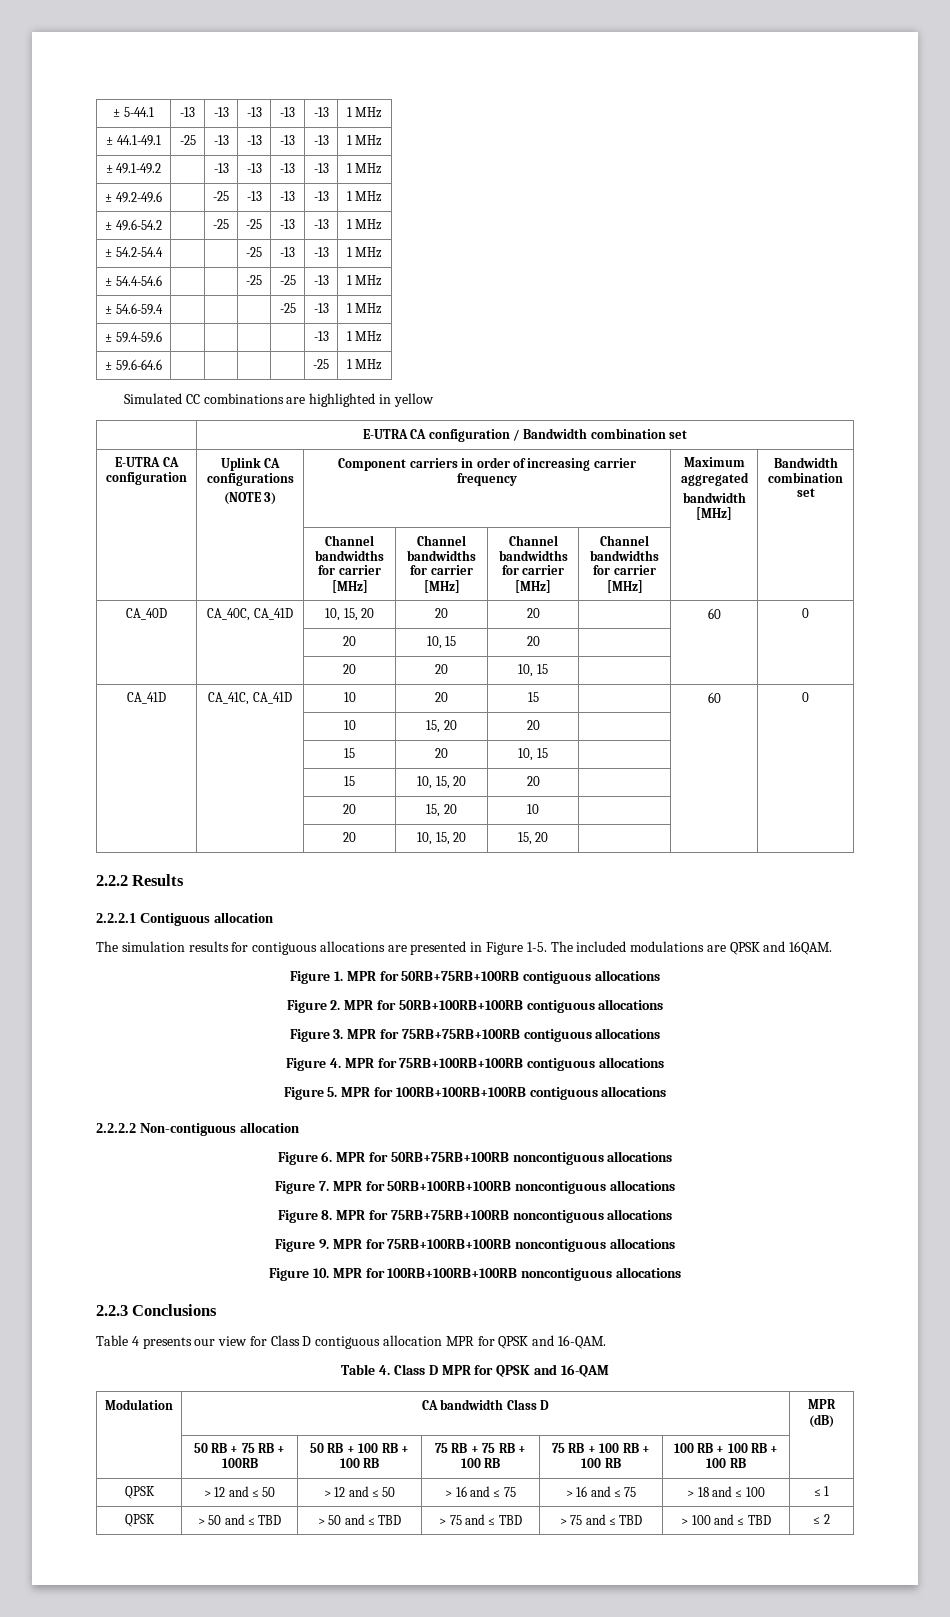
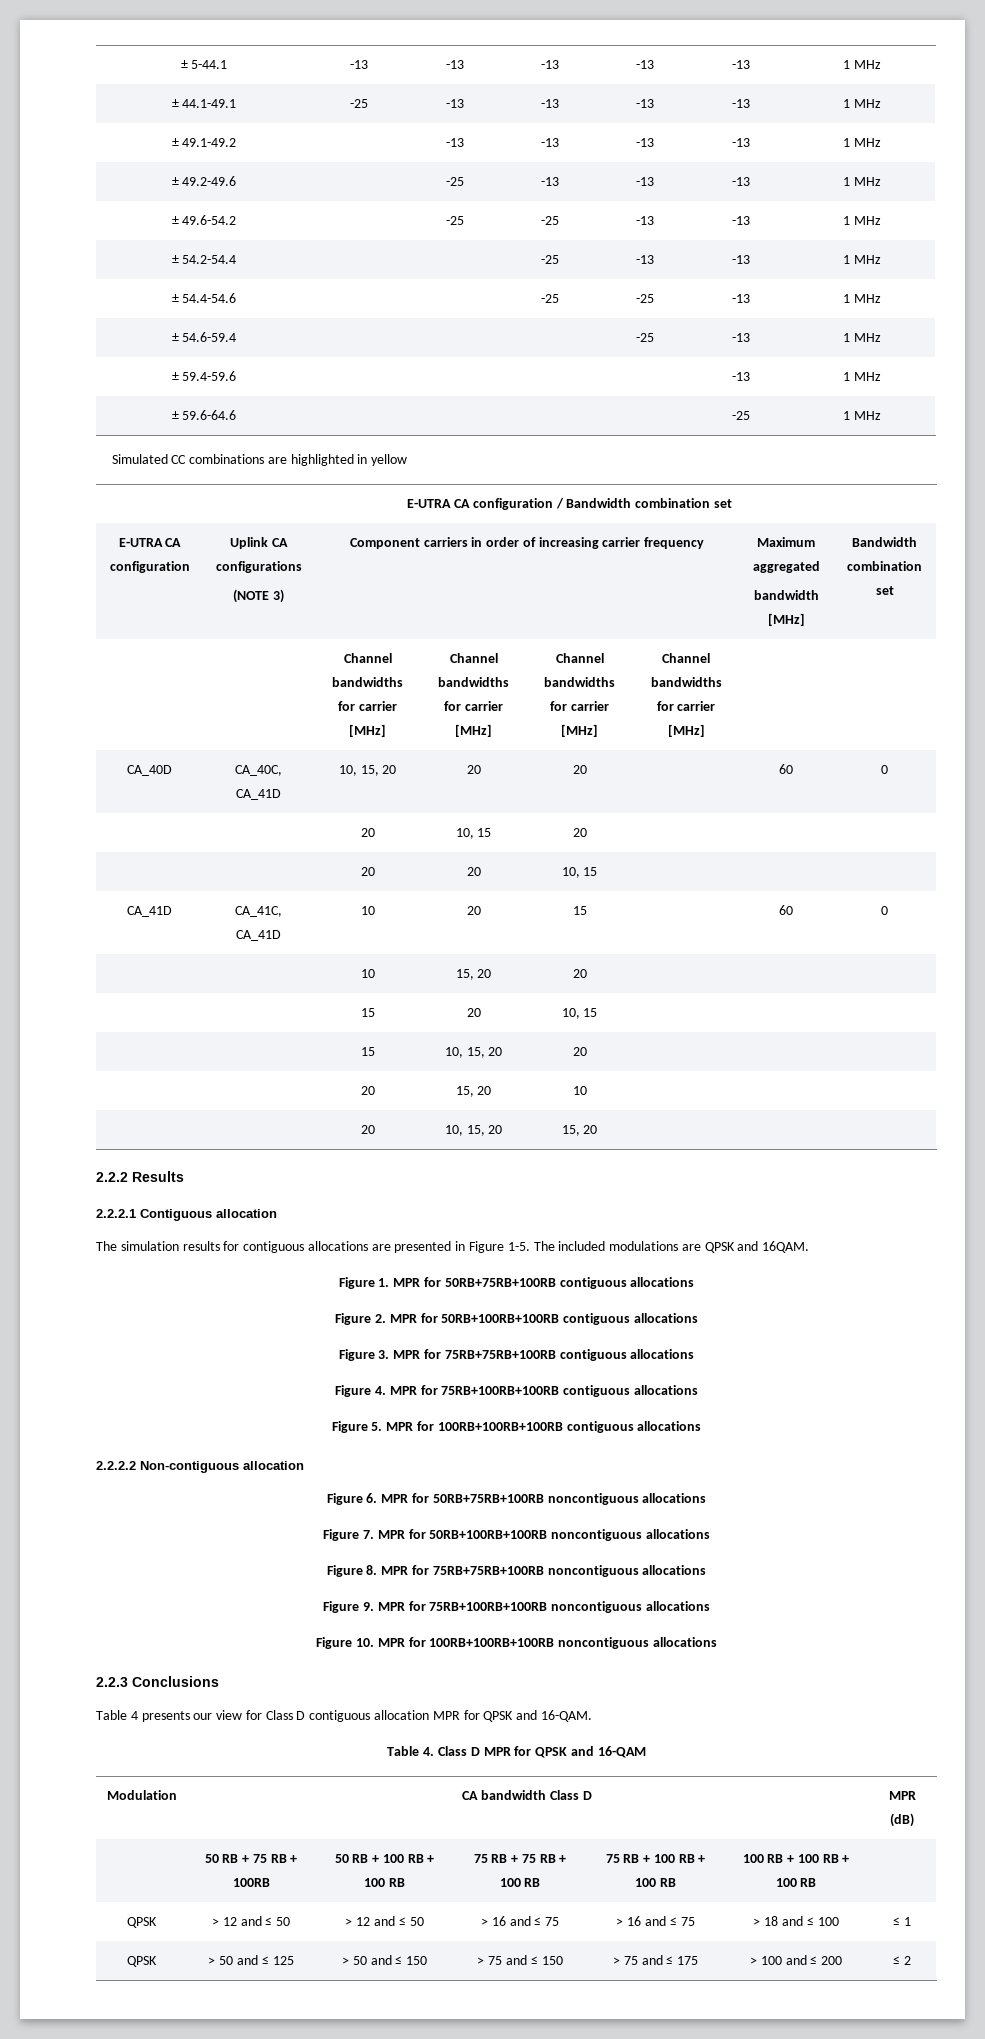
[258,1515,282,1525] [317,1514,402,1525] [439,1514,522,1525] [559,1514,643,1525] TBD | > 50 and ≤ TBD | > 75 and ≤ TBD | > 75 and ≤ TBD -> [272,1956,294,1965] [341,1955,428,1965] [477,1955,563,1965] [612,1955,699,1965] 125 | > 50 and ≤ 150 | > 75 and ≤ 150 | > 75 and ≤ 175
[747,1515,771,1525] TBD -> [821,1956,843,1965] 200

